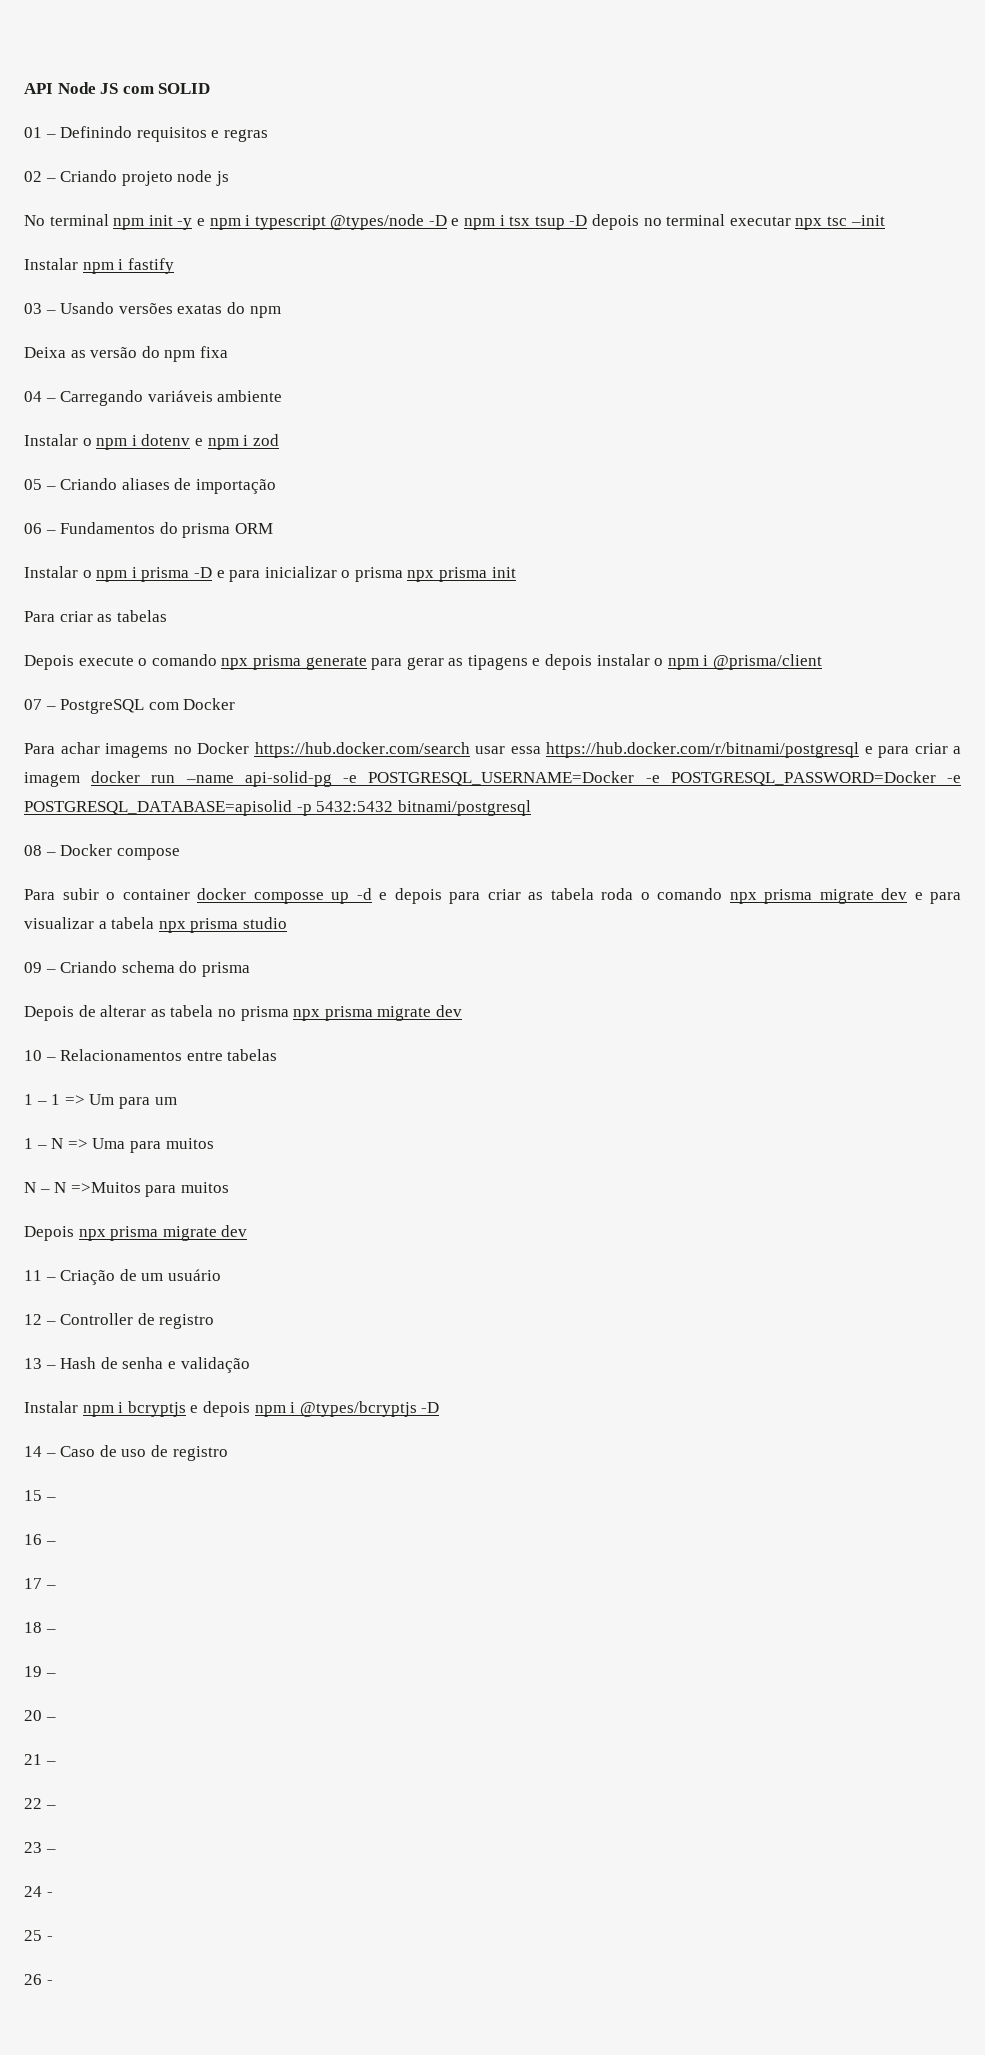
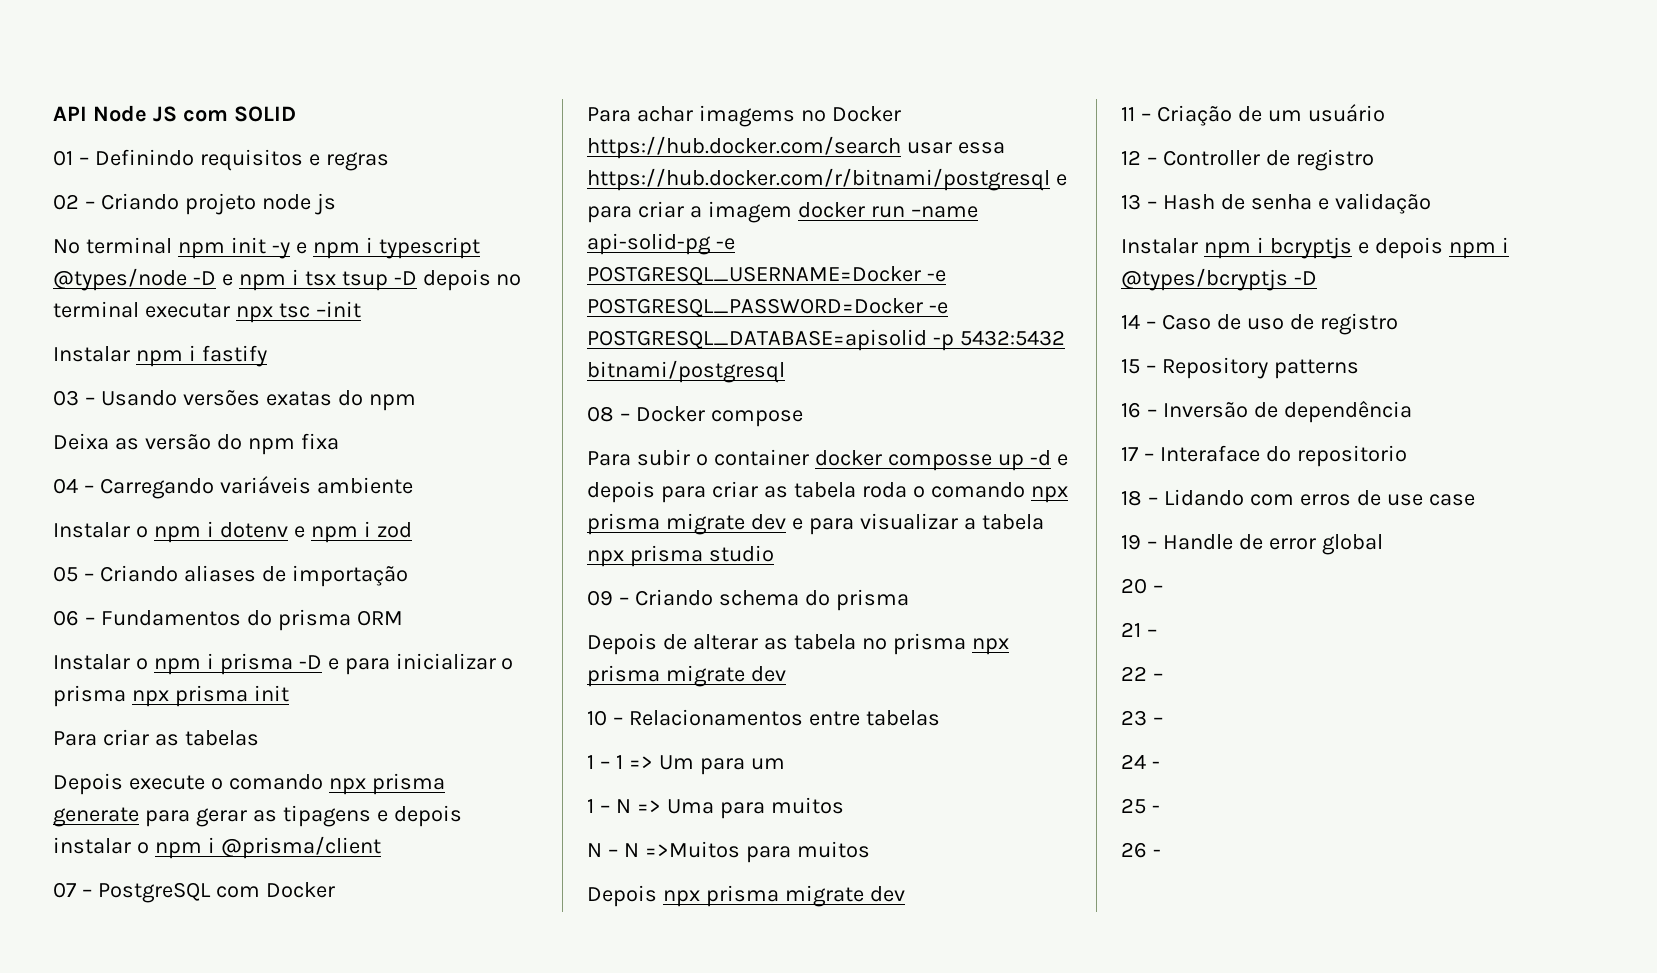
(56, 1499) none -> [1161,357,1359,379] Repository patterns
(56, 1543) none -> [1162,400,1412,423] Inversão de dependência
(56, 1587) none -> [1159,445,1407,467] Interaface do repositorio
[24,1666,56,1677] // 19 – -> [1163,489,1475,506] [1121,534,1383,555] Lidando com erros de use case // 19 – Handle de error global

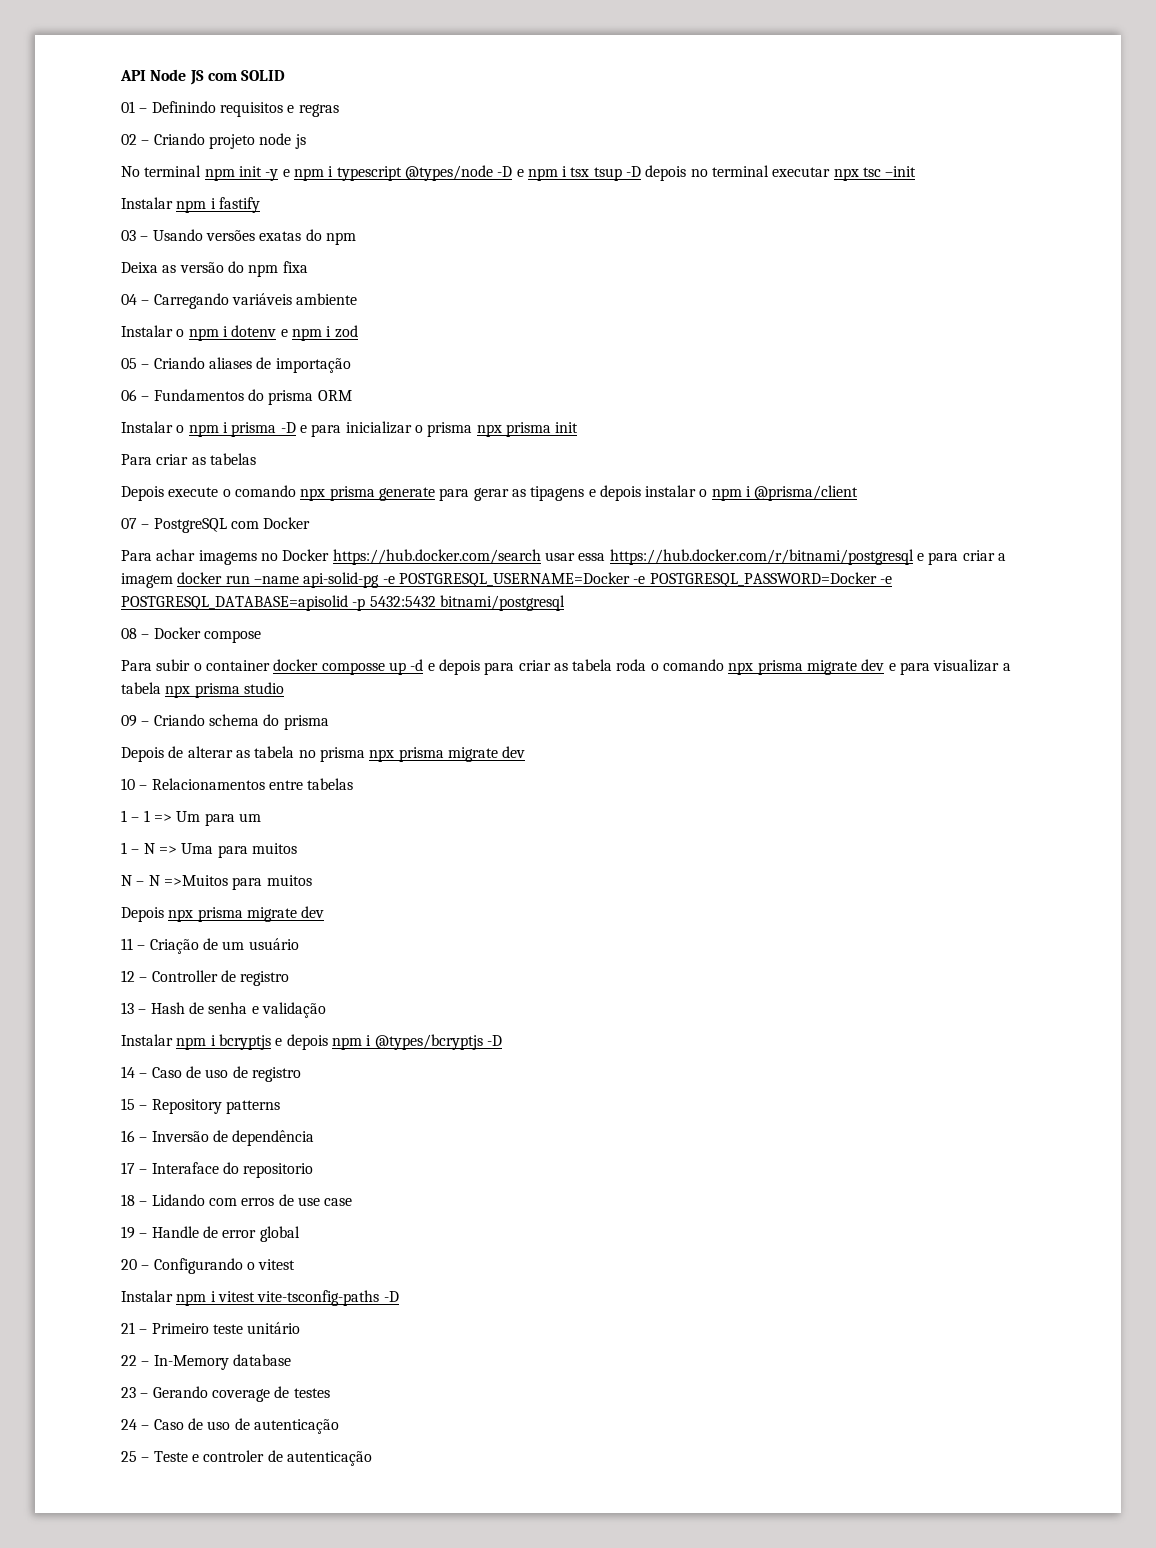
(1163, 589) none -> [153,1258,296,1274] [121,1290,399,1306] Configurando o vitest // Instalar npm i vitest vite-tsconfig-paths -D
(1157, 633) none -> [151,1322,301,1334] Primeiro teste unitário
(1163, 677) none -> [153,1354,291,1370] In-Memory database
[1121,754,1160,769] [1121,798,1160,814] [1121,842,1161,858] // 24 - // 25 - // 26 - -> [152,1386,330,1402] [121,1418,339,1434] [121,1450,372,1466] Gerando coverage de testes // 24 – Caso de uso de autenticação // 25 – Teste e controler de autenticação

